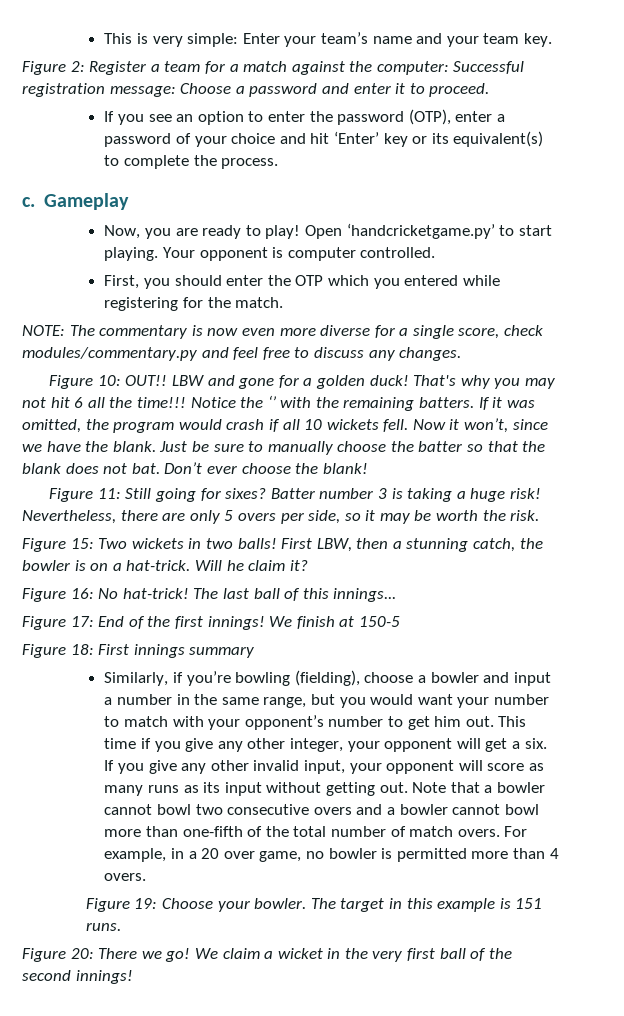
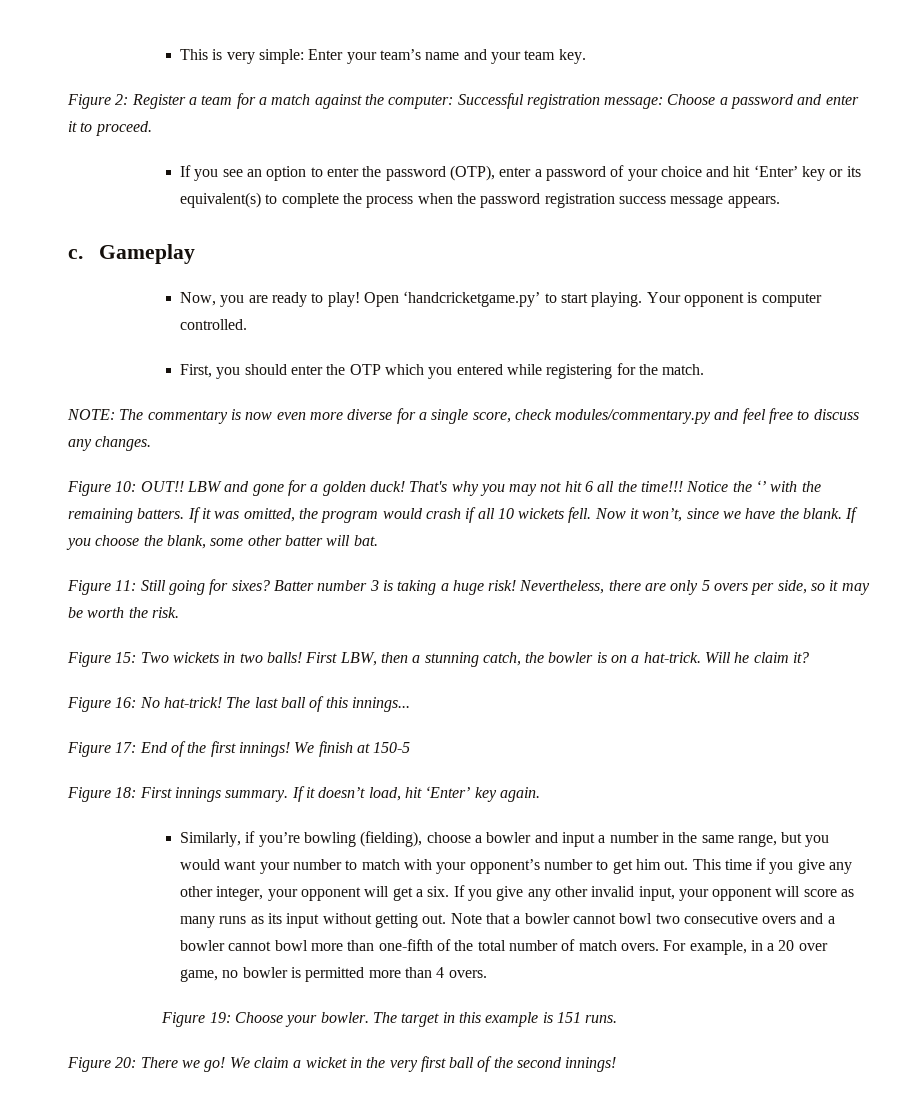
[221,158,279,169] process. -> [366,193,780,208] process when the password registration success message appears.
[159,441,546,455] [22,462,368,474] Just be sure to manually choose the batter so that the blank does not bat. Don’t ever choose the blank! -> [845,507,859,523] [66,535,378,550] If you choose the blank, some other batter will bat.
[189,646,255,658] summary -> [225,786,540,802] summary. If it doesn’t load, hit ‘Enter’ key again.

